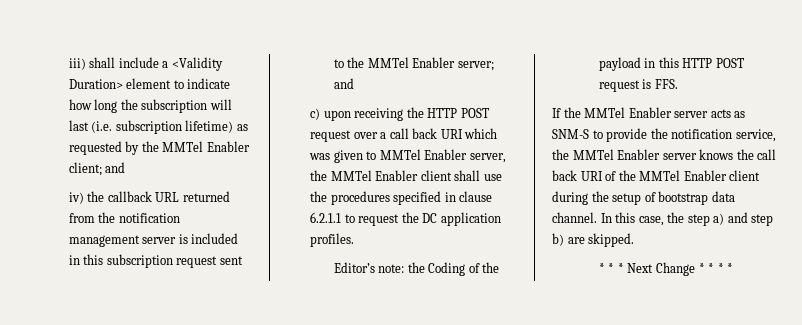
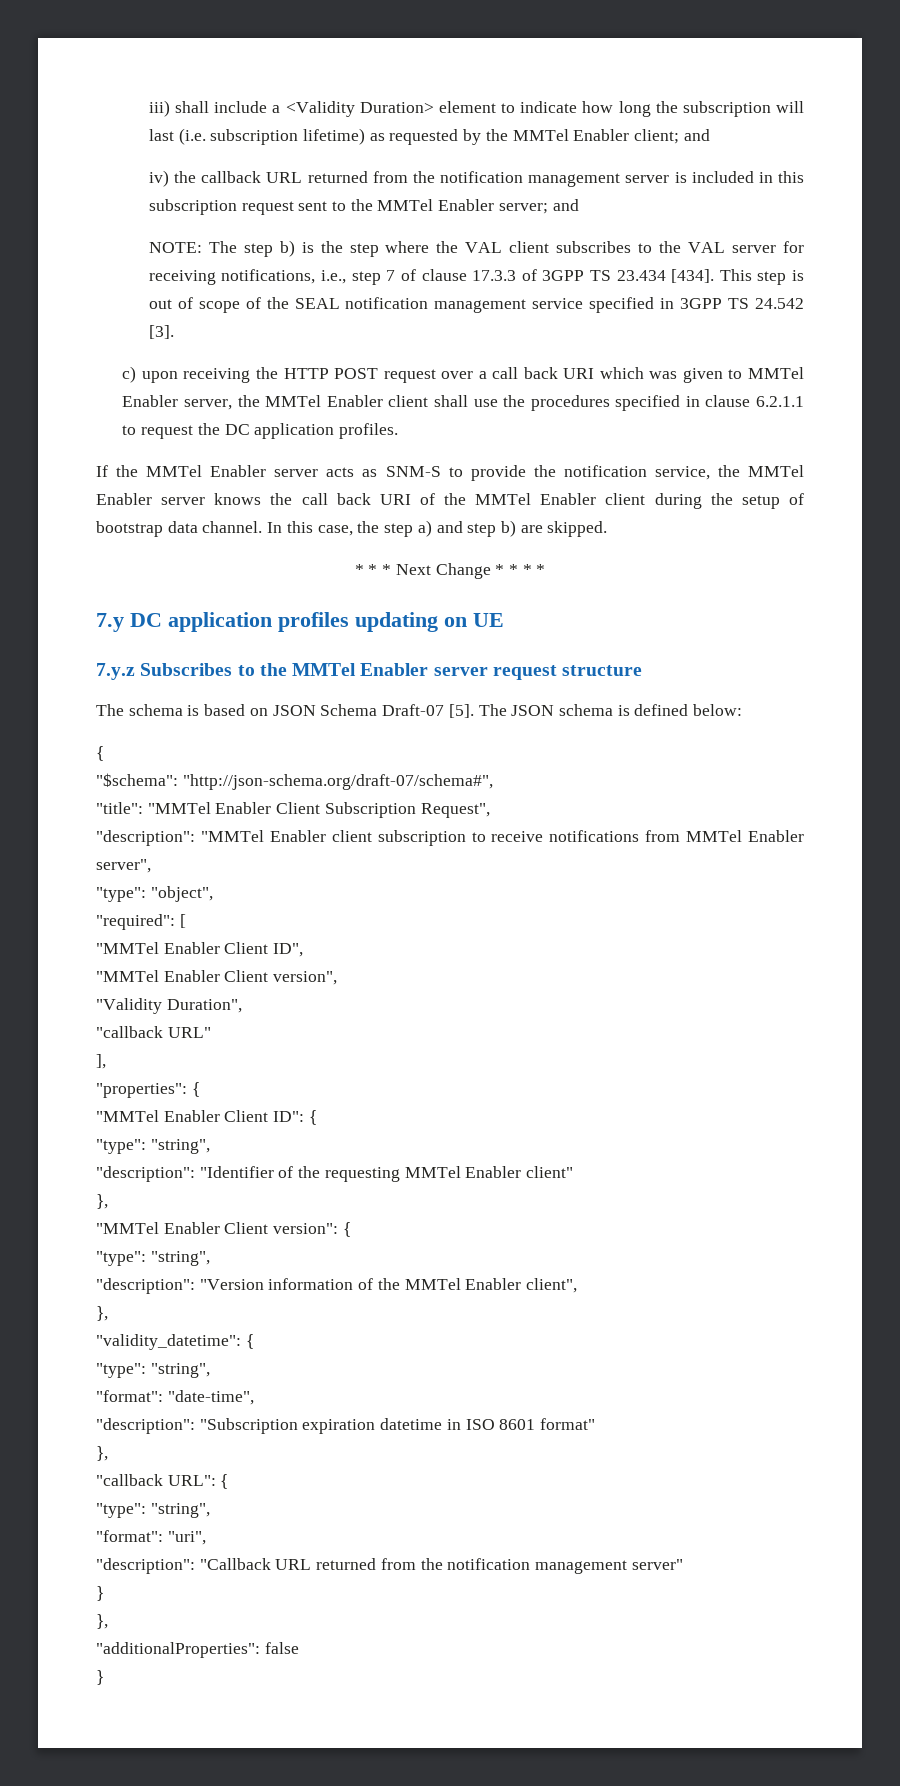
(354, 83) none -> [148,240,804,257] [148,269,805,285] [148,297,805,313] [148,325,174,339] // NOTE: The step b) is the step where the VAL client subscribes to the VAL server for receiving notifications, i.e., step 7 of clause 17.3.3 of 3GPP TS 23.434 [434]. This step is out of scope of the SEAL notification management service specified in 3GPP TS 24.542 [3].
[333,262,500,276] [598,57,744,71] [598,79,678,92] // Editor’s note: the Coding of the payload in this HTTP POST request is FFS. -> (399, 431) none
(734, 268) none -> [96,612,504,632] [96,663,643,680] [96,704,743,718] [96,746,104,761] [96,773,493,790] [96,802,490,818] [96,830,804,846] [96,859,151,873] [96,886,213,902] [96,914,186,930] [96,942,304,957] [96,970,338,985] [96,998,242,1014] [96,1026,211,1038] [96,1054,106,1069] [96,1082,200,1098] [96,1110,317,1125] [96,1139,210,1154] [96,1166,574,1182] [96,1194,108,1209] [96,1222,351,1237] [96,1251,210,1266] [96,1278,578,1294] [96,1306,108,1321] [96,1334,254,1350] [96,1363,210,1378] [96,1390,254,1405] [96,1418,596,1434] [96,1446,108,1461] [96,1474,229,1489] [96,1503,210,1518] [96,1530,206,1545] [96,1558,683,1574] [96,1586,104,1601] [96,1614,108,1629] [96,1642,299,1658] [96,1670,104,1685] // 7.y DC application profiles updating on UE // 7.y.z Subscribes to the MMTel Enabler server request structure // The schema is based on JSON Schema Draft-07 [5]. The JSON schema is defined below: // { // "$schema": "http://json-schema.org/draft-07/schema#", // "title": "MMTel Enabler Client Subscription Request", // "description": "MMTel Enabler client subscription to receive notifications from MMTel Enabler server", // "type": "object", // "required": [ // "MMTel Enabler Client ID", // "MMTel Enabler Client version", // "Validity Duration", // "callback URL" // ], // "properties": { // "MMTel Enabler Client ID": { // "type": "string", // "description": "Identifier of the requesting MMTel Enabler client" // }, // "MMTel Enabler Client version": { // "type": "string", // "description": "Version information of the MMTel Enabler client", // }, // "validity_datetime": { // "type": "string", // "format": "date-time", // "description": "Subscription expiration datetime in ISO 8601 format" // }, // "callback URL": { // "type": "string", // "format": "uri", // "description": "Callback URL returned from the notification management server" // } // }, // "additionalProperties": false // }

